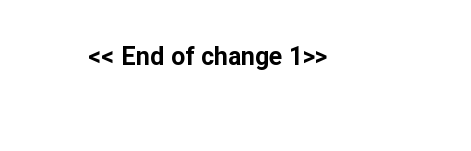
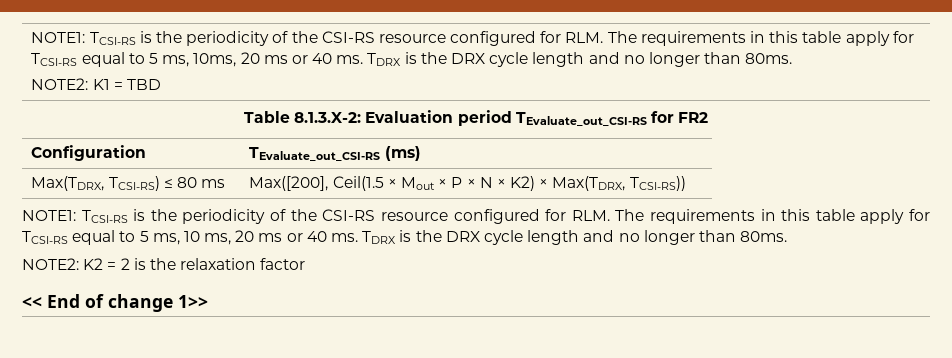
(88, 58) none -> [31,31,914,46] [31,52,793,67] [31,78,161,90] [243,110,709,126] [31,145,147,161] [249,146,421,161] [31,176,226,191] [249,176,686,191] [22,209,930,224] [22,230,788,245] [22,258,306,270] NOTE1: TCSI-RS is the periodicity of the CSI-RS resource configured for RLM. The requirements in this table apply for TCSI-RS equal to 5 ms, 10ms, 20 ms or 40 ms. TDRX is the DRX cycle length and no longer than 80ms. // NOTE2: K1 = TBD // Table 8.1.3.X-2: Evaluation period TEvaluate_out_CSI-RS for FR2 // Configuration | TEvaluate_out_CSI-RS (ms) // Max(TDRX, TCSI-RS) ≤ 80 ms | Max([200], Ceil(1.5 × Mout × P × N × K2) × Max(TDRX, TCSI-RS)) // NOTE1: TCSI-RS is the periodicity of the CSI-RS resource configured for RLM. The requirements in this table apply for TCSI-RS equal to 5 ms, 10 ms, 20 ms or 40 ms. TDRX is the DRX cycle length and no longer than 80ms. // NOTE2: K2 = 2 is the relaxation factor //

